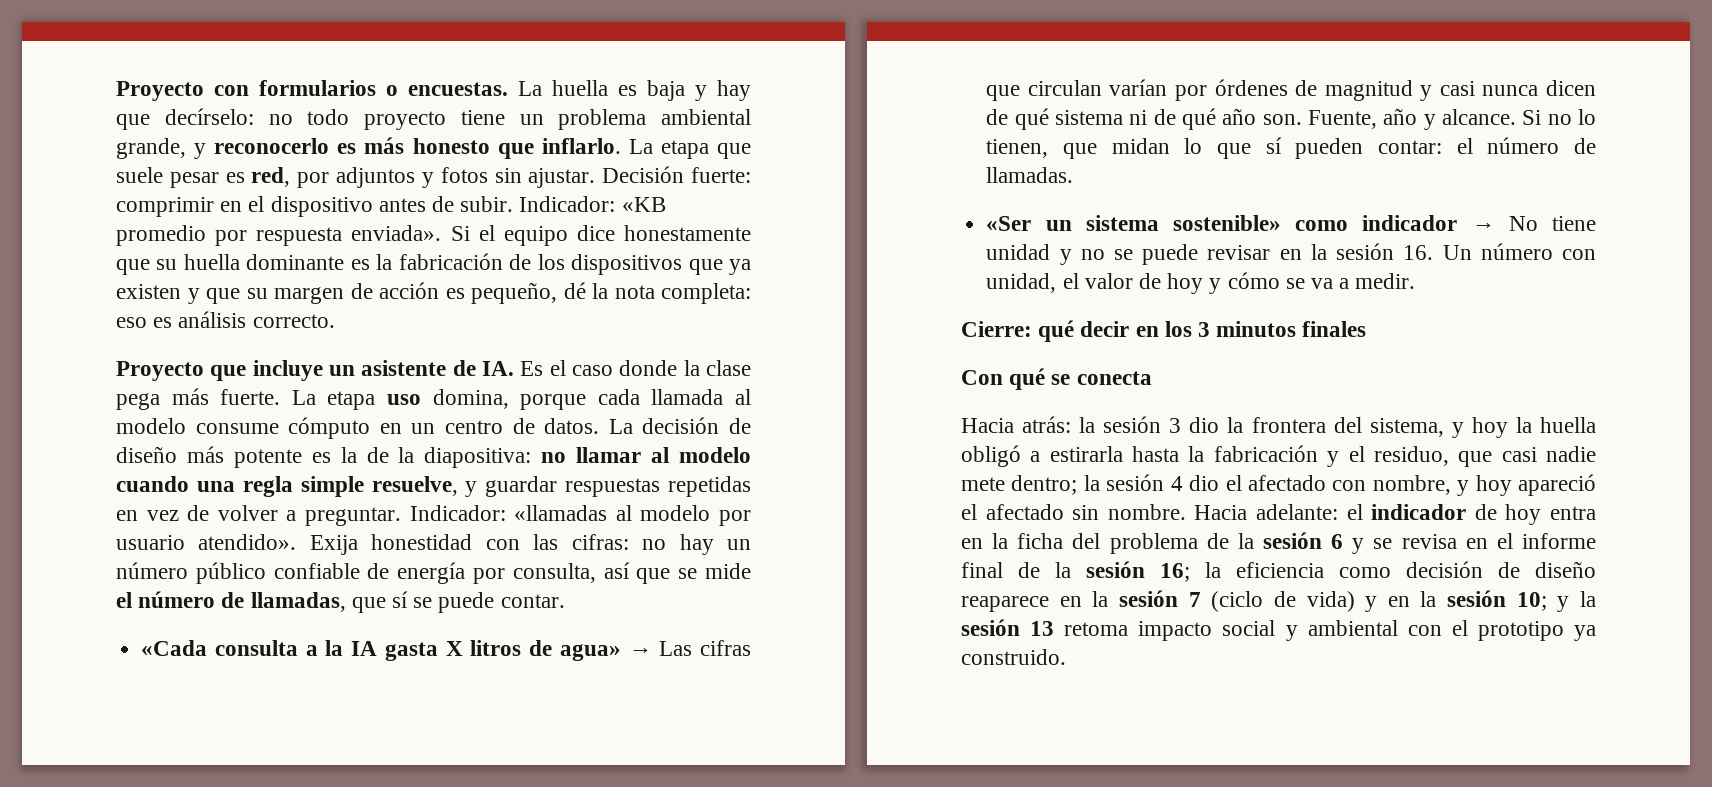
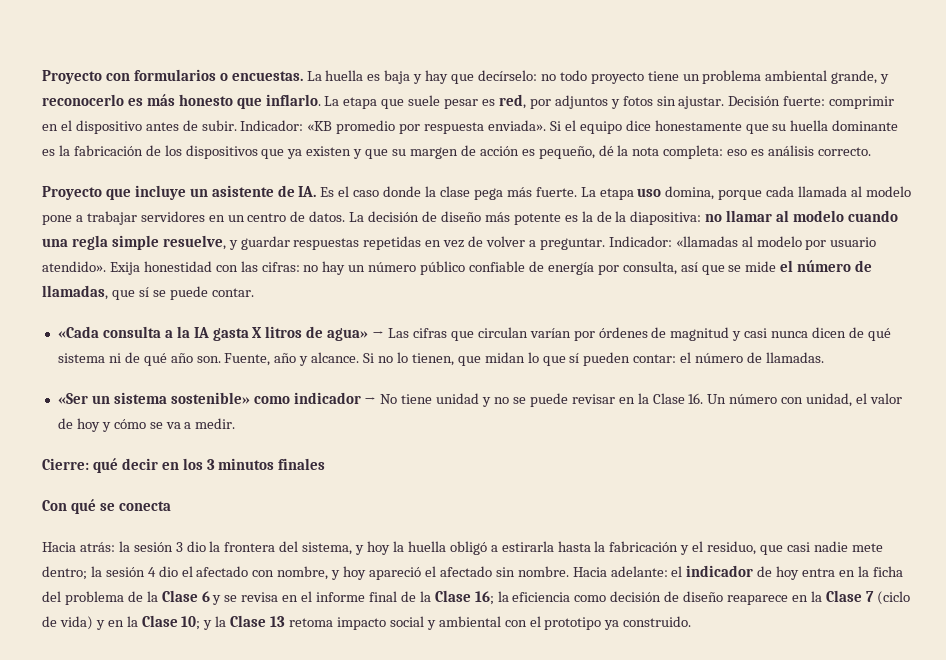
[195,417,371,439] consume cómputo -> [42,211,205,225] pone a trabajar servidores
[1336,243,1395,260] sesión -> [652,393,685,404] Clase
[1263,532,1322,549] sesión -> [161,590,198,602] Clase
[1086,561,1145,578] sesión -> [434,590,471,602] Clase
[1118,590,1178,607] sesión -> [825,590,862,602] Clase
[1447,590,1507,607] sesión -> [141,615,178,627] Clase
[961,619,1020,636] sesión -> [230,615,267,627] Clase

